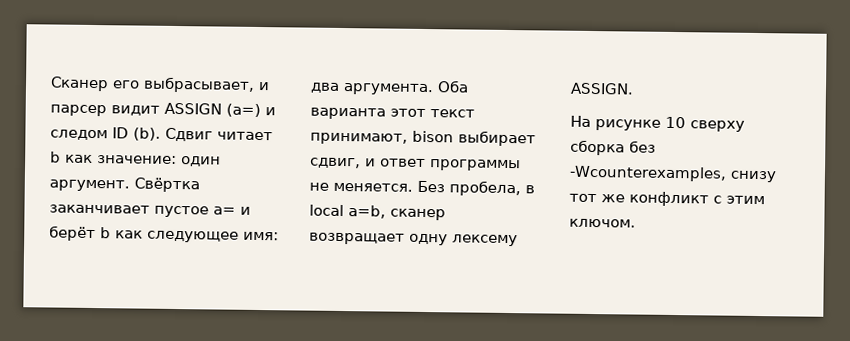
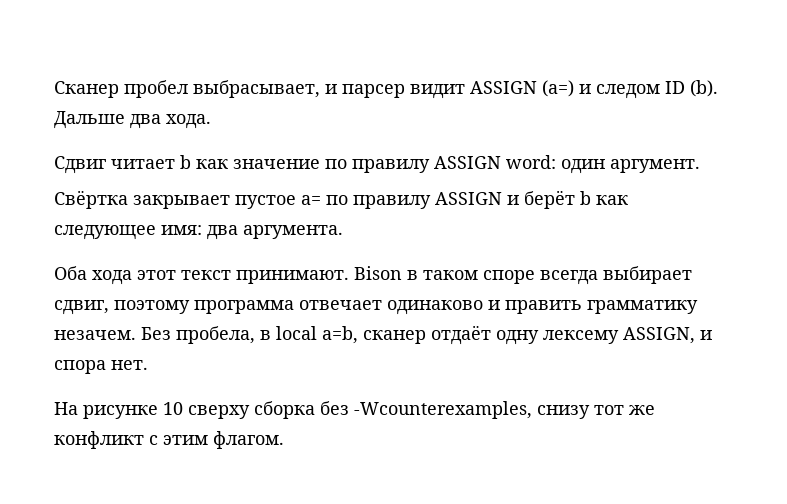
[112,80,140,89] его -> [124,80,188,98] пробел
(161, 134) none -> [54,111,211,129] Дальше два хода. //
[97,155,221,167] [49,177,200,193] [49,204,236,218] значение: один аргумент. Свёртка заканчивает пустое a= -> [233,155,700,174] [54,190,502,209] значение по правилу ASSIGN word: один аргумент. // Свёртка закрывает пустое a= по правилу ASSIGN
[437,80,469,93] [310,107,475,120] [310,130,536,147] [310,157,521,172] [309,182,413,192] Оба варианта этот текст принимают, bison выбирает сдвиг, и ответ программы не меняется. -> [54,266,692,285] [54,300,698,315] [54,330,136,340] // Оба хода этот текст принимают. Bison в таком споре всегда выбирает сдвиг, поэтому программа отвечает одинаково и править грамматику незачем.
[309,232,405,245] возвращает -> [431,325,491,345] отдаёт
[570,82,634,95] ASSIGN. -> [623,327,712,344] [54,360,148,374] ASSIGN, и спора нет.
[569,218,636,228] ключом. -> [213,431,284,449] флагом.

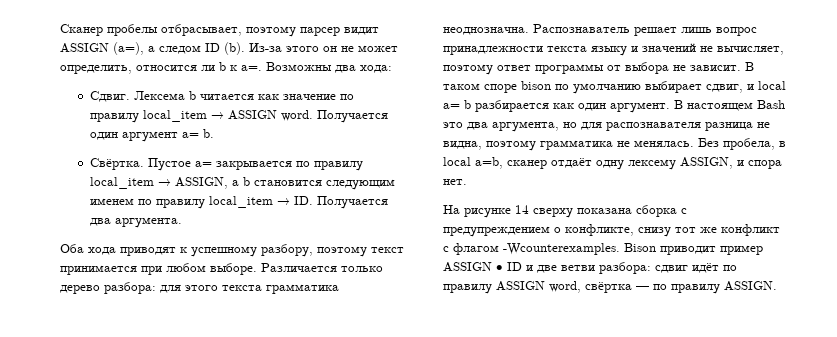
[124,80,337,98] пробел выбрасывает, и -> [107,24,296,37] пробелы отбрасывает, поэтому
[542,80,591,97] (a=) и -> [113,42,155,55] (a=), а
[54,111,211,129] [54,155,700,174] [54,190,628,209] [54,225,343,240] [54,266,692,285] [54,300,698,315] [54,330,136,340] Дальше два хода. // Сдвиг читает b как значение по правилу ASSIGN word: один аргумент. // Свёртка закрывает пустое a= по правилу ASSIGN и берёт b как следующее имя: два аргумента. // Оба хода этот текст принимают. Bison в таком споре всегда выбирает сдвиг, поэтому программа отвечает одинаково и править грамматику незачем. -> [249,43,398,53] [60,62,392,74] [89,91,354,102] [89,110,388,123] [89,129,214,142] [89,158,363,171] [89,177,395,190] [89,196,388,209] [89,217,182,228] [60,244,404,257] [60,263,383,275] [60,282,339,294] [443,24,757,36] [443,43,784,56] [443,62,754,75] [443,81,786,94] [443,100,785,113] [443,121,770,132] [443,140,694,151] Из-за этого он не может определить, относится ли b к a=. Возможны два хода: // Сдвиг. Лексема b читается как значение по правилу local_item → ASSIGN word. Получается один аргумент a= b. // Свёртка. Пустое a= закрывается по правилу local_item → ASSIGN, а b становится следующим именем по правилу local_item → ID. Получается два аргумента. // Оба хода приводят к успешному разбору, поэтому текст принимается при любом выборе. Различается только дерево разбора: для этого текста грамматика неоднозначна. Распознаватель решает лишь вопрос принадлежности текста языку и значений не вычисляет, поэтому ответ программы от выбора не зависит. В таком споре bison по умолчанию выбирает сдвиг, и local a= b разбирается как один аргумент. В настоящем Bash это два аргумента, но для распознавателя разница не видна, поэтому грамматика не менялась.
[163,401,532,419] 10 сверху сборка без -Wcounterexamples, -> [515,205,687,218] [443,224,634,237] 14 сверху показана сборка с предупреждением о конфликте,
[163,431,284,449] этим флагом. -> [453,243,763,255] [443,262,737,274] [443,281,777,294] флагом -Wcounterexamples. Bison приводит пример ASSIGN • ID и две ветви разбора: сдвиг идёт по правилу ASSIGN word, свёртка — по правилу ASSIGN.

